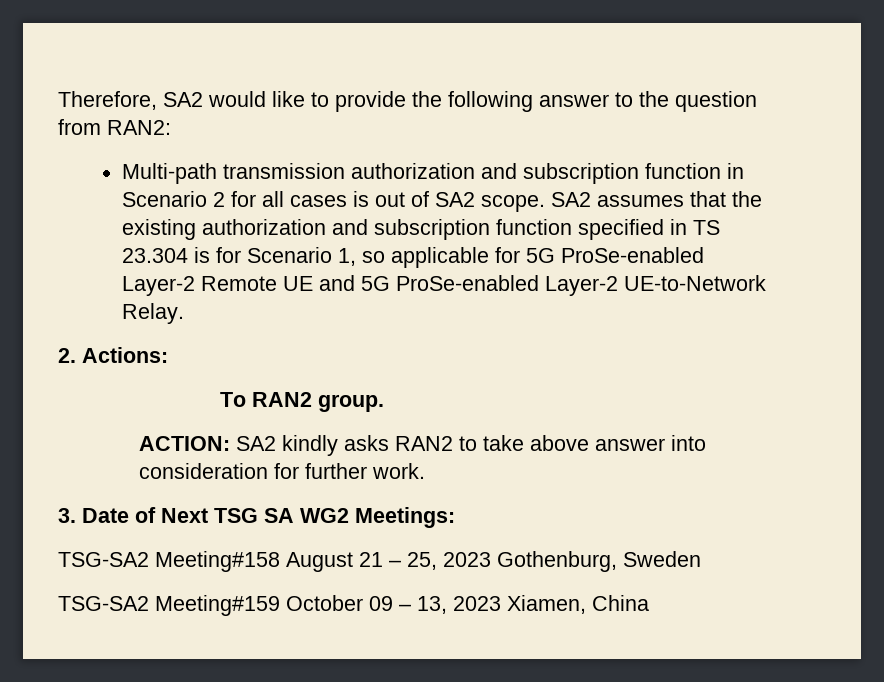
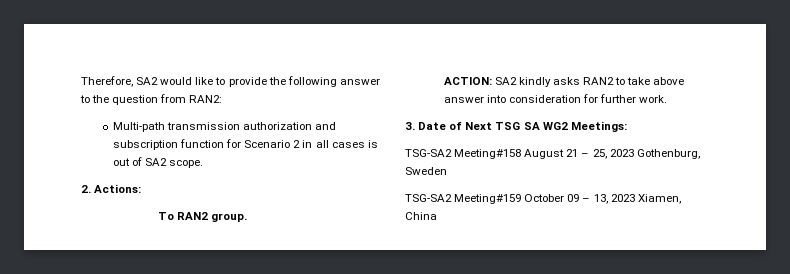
[727,163,745,179] in -> [226,139,242,148] for
[231,191,257,207] for -> [302,140,313,148] in
[551,191,763,207] [122,219,721,240] [122,247,705,268] [122,275,767,296] [122,303,185,324] SA2 assumes that the existing authorization and subscription function specified in TS 23.304 is for Scenario 1, so applicable for 5G ProSe-enabled Layer-2 Remote UE and 5G ProSe-enabled Layer-2 UE-to-Network Relay. -> (204, 164) none

